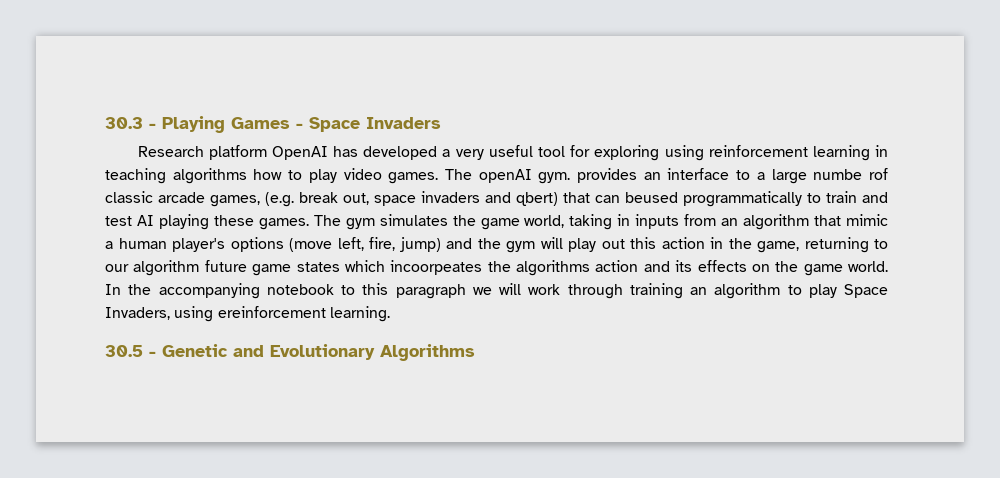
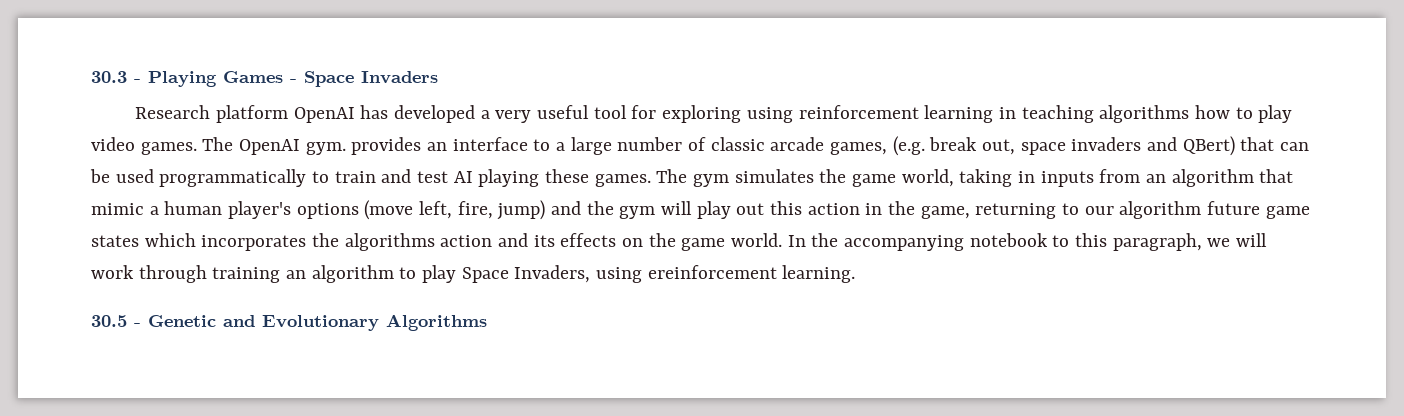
[478,169,532,183] openAI -> [239,139,301,155] OpenAI
[813,168,889,180] numbe rof -> [617,137,707,151] number of
[516,192,558,206] qbert) -> [1182,136,1235,156] QBert)
[625,192,678,203] beused -> [90,169,154,183] be used
[390,260,483,275] incoorpeates -> [201,235,307,251] incorporates
[395,284,466,299] paragraph -> [1112,233,1202,251] paragraph,

